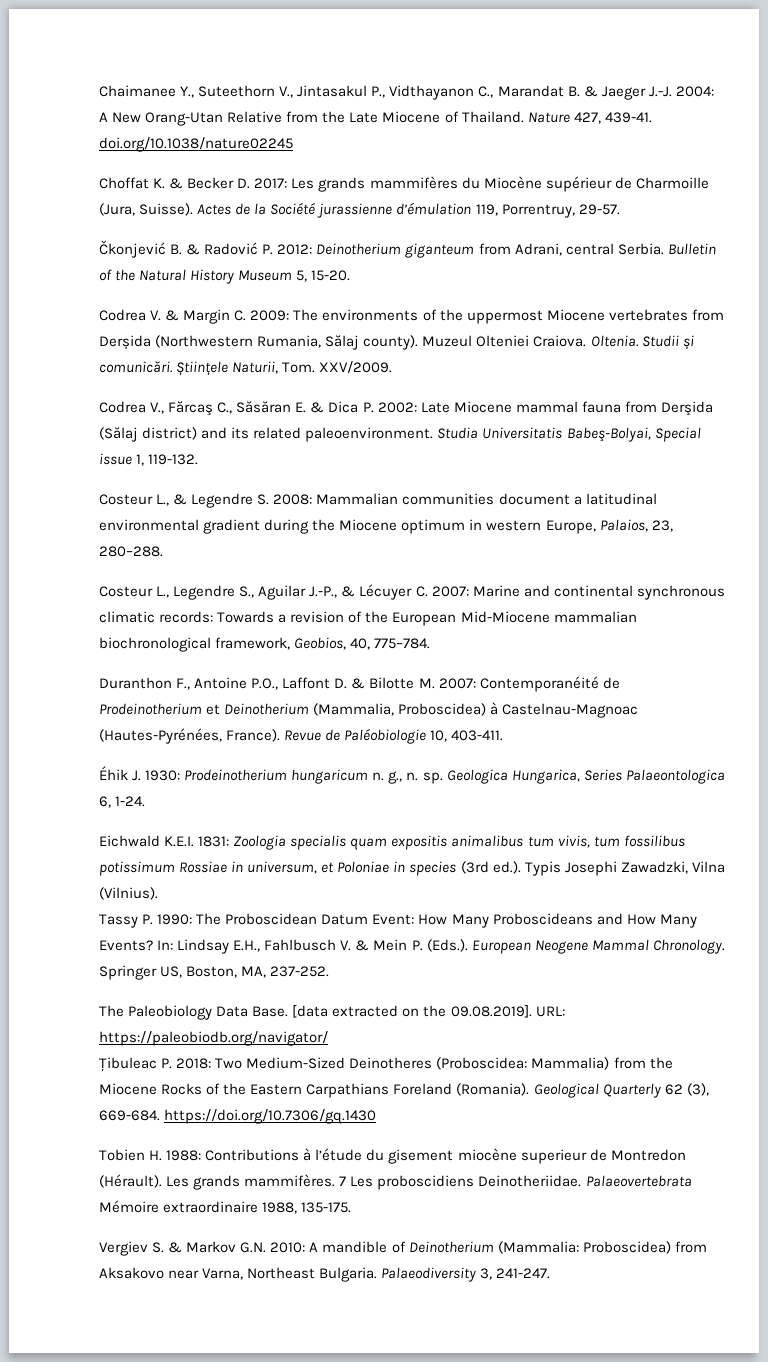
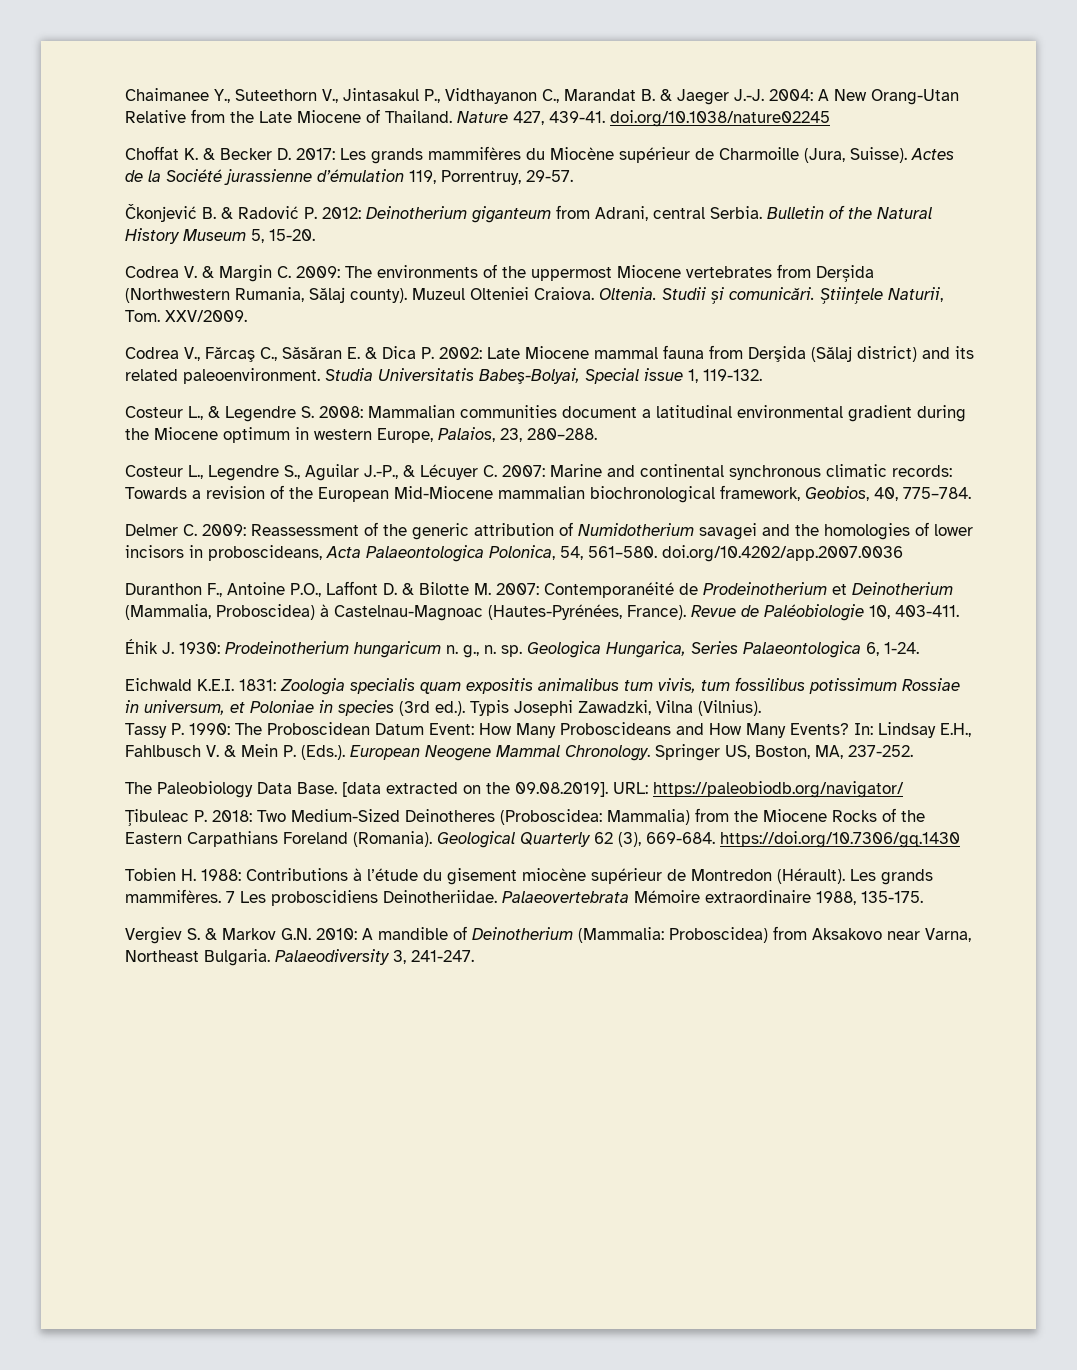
(431, 643) none -> [125,522,974,540] [125,545,904,562] // Delmer C. 2009: Reassessment of the generic attribution of Numidotherium savagei and the homologies of lower incisors in proboscideans, Acta Palaeontologica Polonica, 54, 561–580. doi.org/10.4202/app.2007.0036
[520,1149,587,1164] superieur -> [591,868,663,884] supérieur

